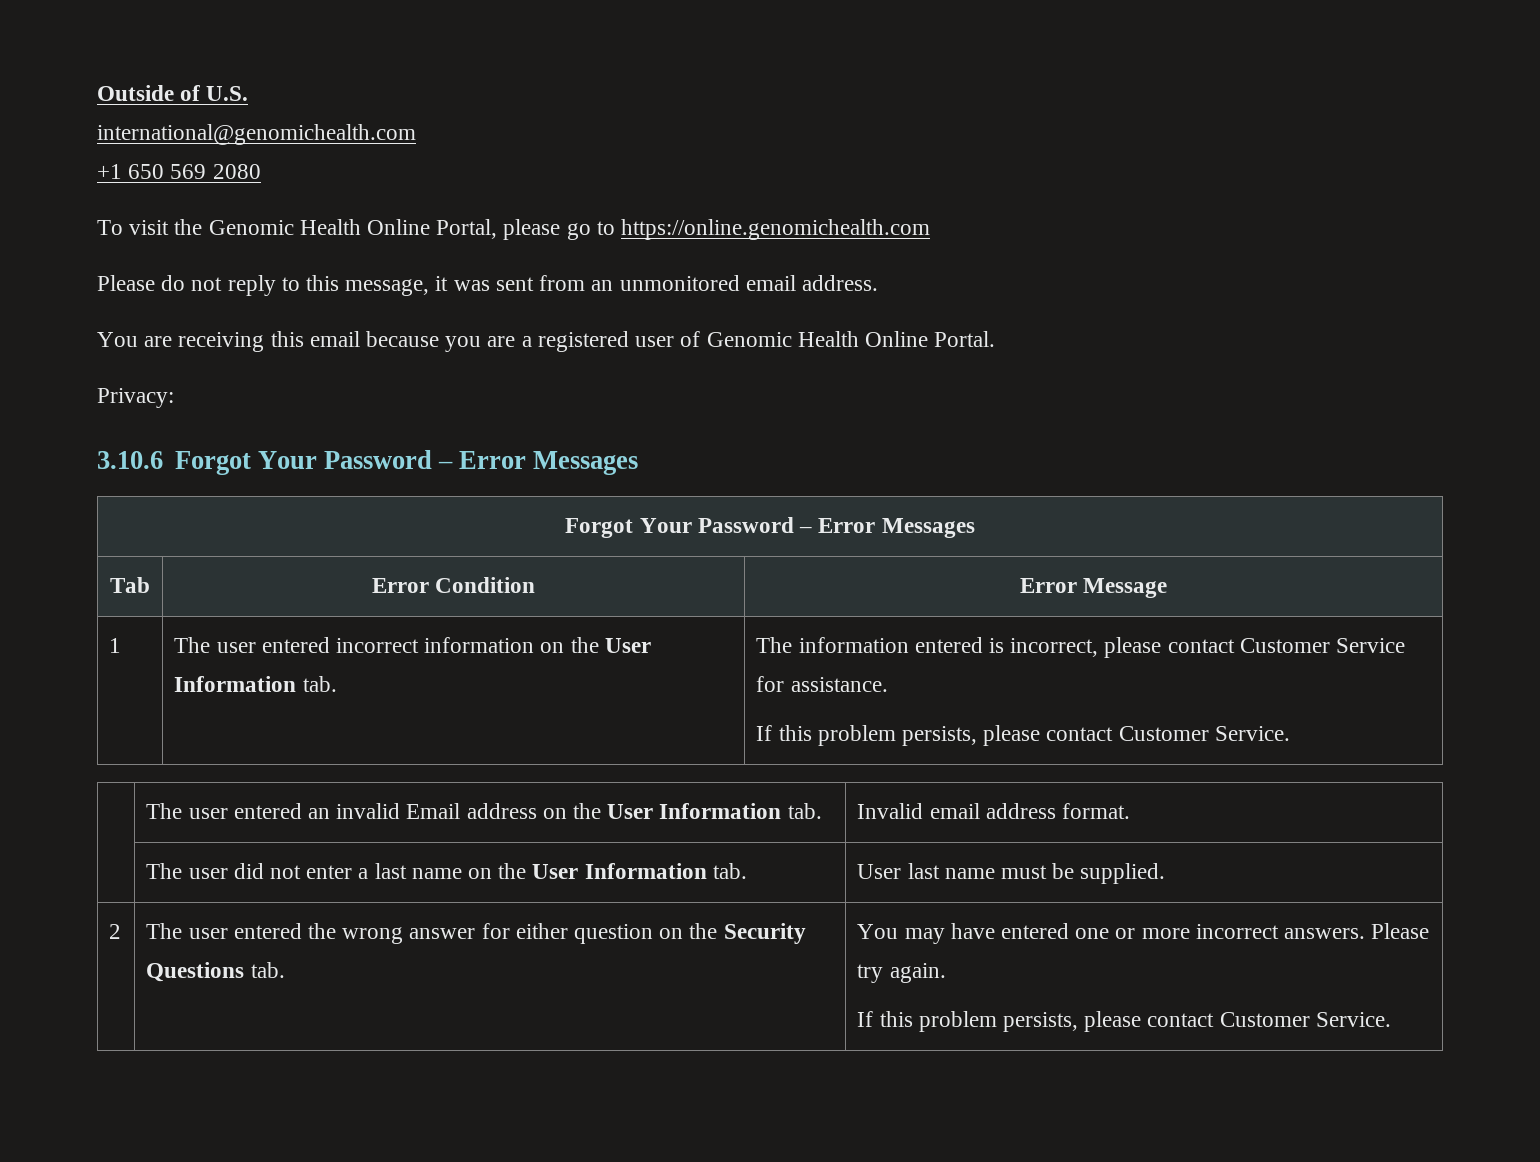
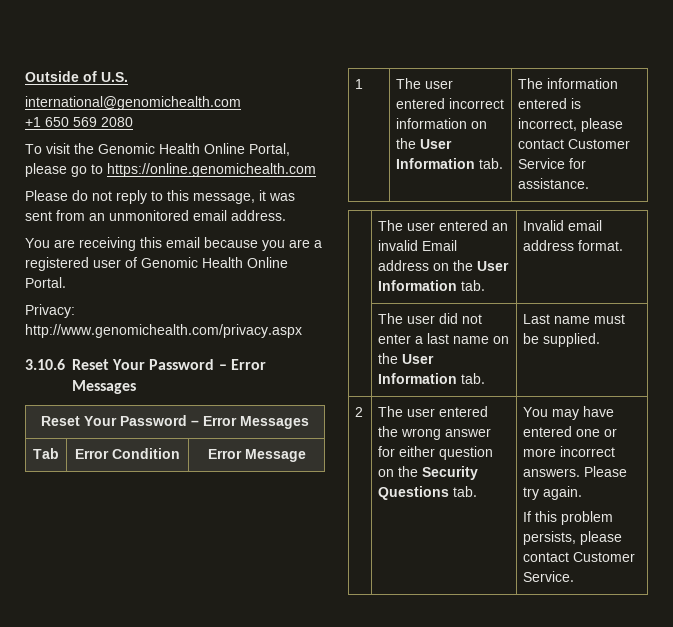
(174, 398) none -> [25,324,302,338] http://www.genomichealth.com/privacy.aspx
[174,450,639,475] [565,518,634,538] Forgot Your Password – Error Messages // Forgot -> [72,359,266,370] [72,380,136,394] [41,416,80,426] Reset Your Password – Error Messages // Reset
[756,725,1290,746] // If this problem persists, please contact Customer Service. -> (590, 183) none
[857,863,940,879] User last -> [523,314,551,324] Last

